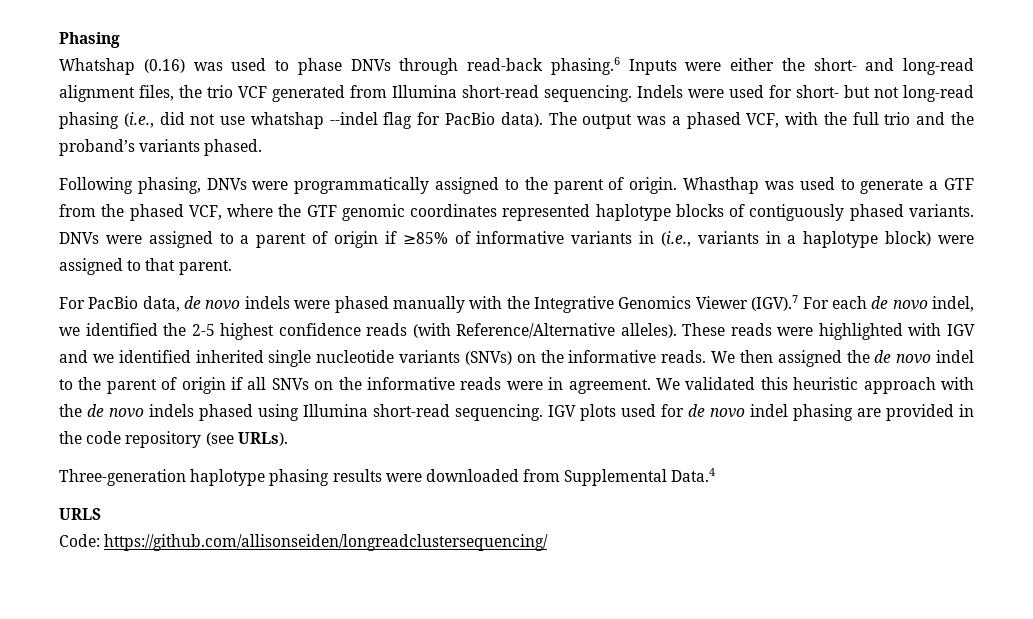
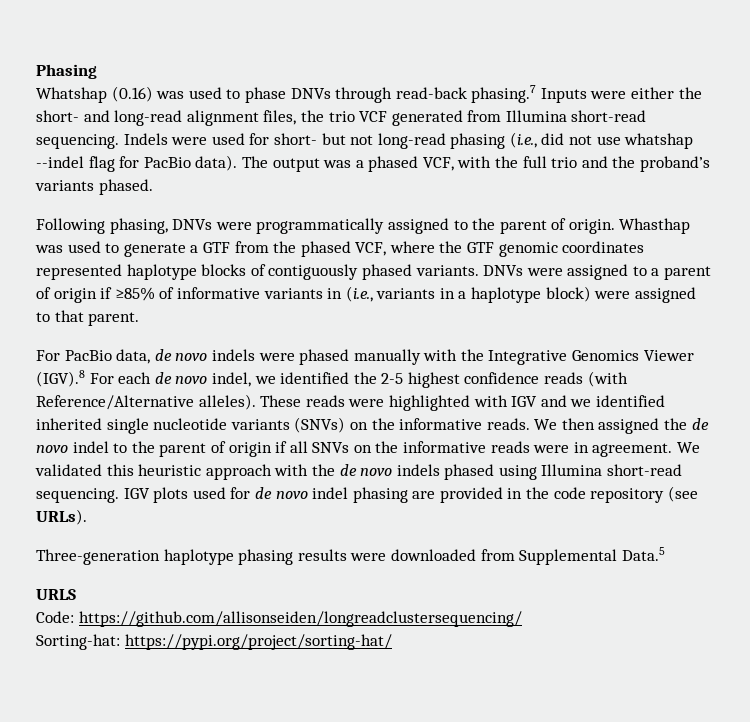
[550,57,620,75] phasing.6 -> [471,85,537,103] phasing.7
[751,295,799,311] (IGV).7 -> [36,370,85,387] (IGV).8
[671,468,716,482] Data.4 -> [621,547,665,561] Data.5
(549, 542) none -> [36,634,392,650] // Sorting-hat: https://pypi.org/project/sorting-hat/

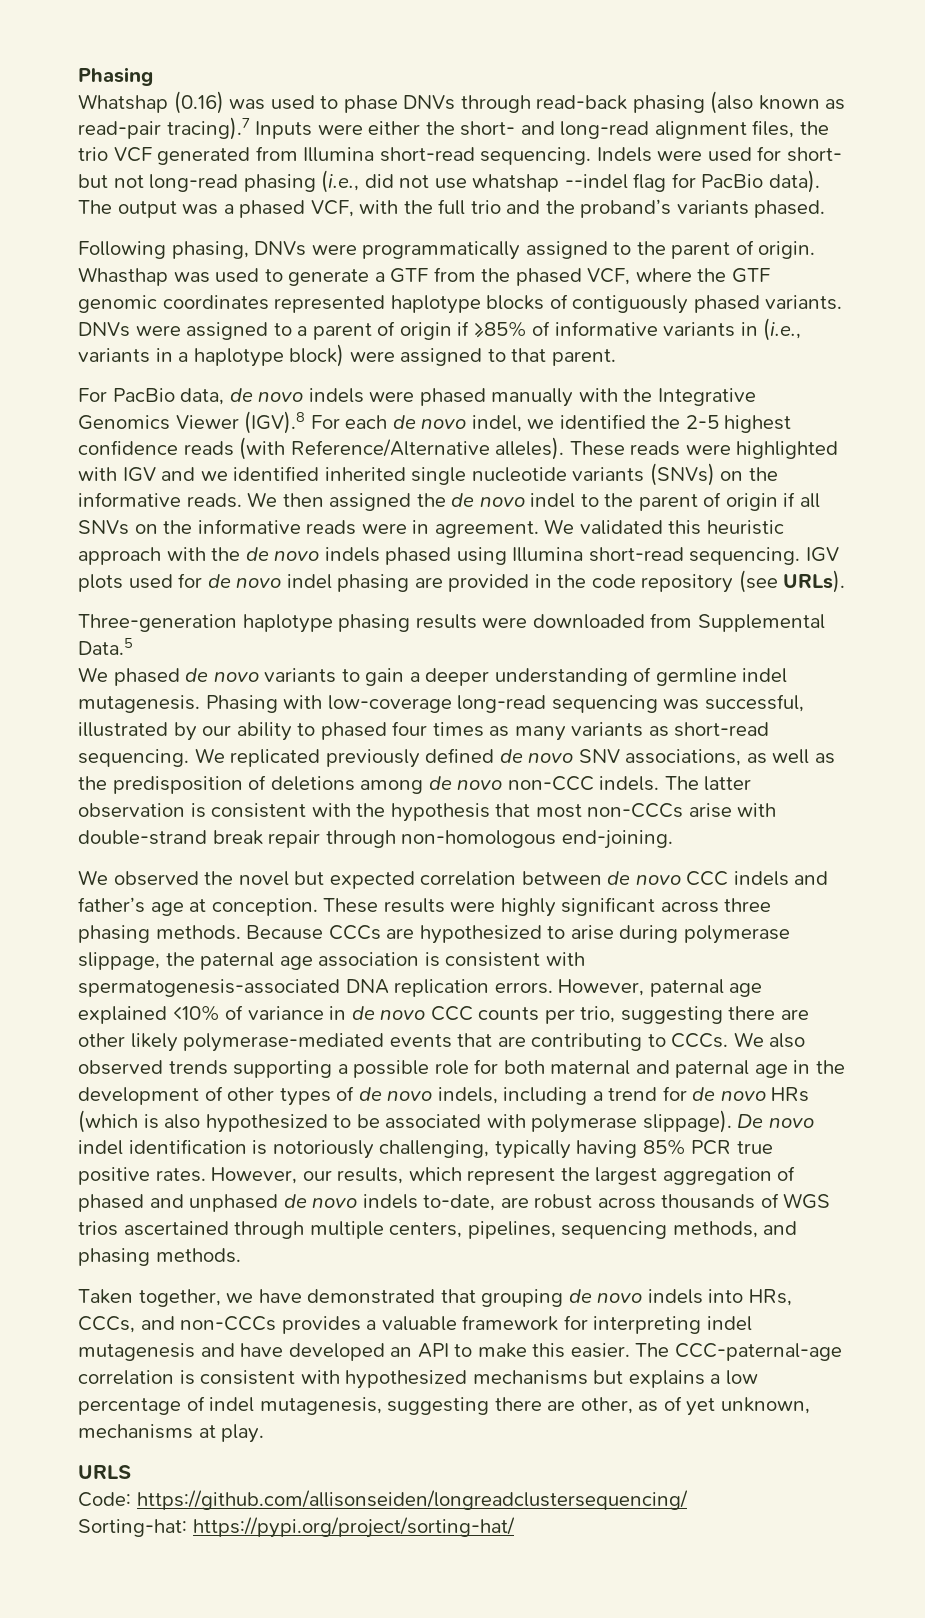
[471,85,537,103] phasing.7 -> [632,91,846,114] [78,117,250,140] phasing (also known as read-pair tracing).7
(665, 554) none -> [78,667,788,686] [78,694,804,713] [78,721,770,741] [78,748,835,768] [78,775,752,794] [78,803,777,822] [78,830,673,849] [78,870,829,889] [78,897,772,917] [78,925,790,944] [78,952,585,970] [78,979,763,997] [78,1005,809,1024] [78,1032,806,1052] [78,1059,845,1078] [78,1086,810,1106] [78,1110,814,1133] [78,1139,773,1159] [78,1166,796,1185] [78,1193,831,1212] [78,1221,798,1239] [78,1248,241,1266] [78,1289,792,1307] [78,1315,752,1334] [78,1343,842,1361] [78,1370,758,1389] [78,1396,810,1416] [78,1424,265,1443] // We phased de novo variants to gain a deeper understanding of germline indel mutagenesis. Phasing with low-coverage long-read sequencing was successful, illustrated by our ability to phased four times as many variants as short-read sequencing. We replicated previously defined de novo SNV associations, as well as the predisposition of deletions among de novo non-CCC indels. The latter observation is consistent with the hypothesis that most non-CCCs arise with double-strand break repair through non-homologous end-joining. // We observed the novel but expected correlation between de novo CCC indels and father’s age at conception. These results were highly significant across three phasing methods. Because CCCs are hypothesized to arise during polymerase slippage, the paternal age association is consistent with spermatogenesis-associated DNA replication errors. However, paternal age explained <10% of variance in de novo CCC counts per trio, suggesting there are other likely polymerase-mediated events that are contributing to CCCs. We also observed trends supporting a possible role for both maternal and paternal age in the development of other types of de novo indels, including a trend for de novo HRs (which is also hypothesized to be associated with polymerase slippage). De novo indel identification is notoriously challenging, typically having 85% PCR true positive rates. However, our results, which represent the largest aggregation of phased and unphased de novo indels to-date, are robust across thousands of WGS trios ascertained through multiple centers, pipelines, sequencing methods, and phasing methods. // Taken together, we have demonstrated that grouping de novo indels into HRs, CCCs, and non-CCCs provides a valuable framework for interpreting indel mutagenesis and have developed an API to make this easier. The CCC-paternal-age correlation is consistent with hypothesized mechanisms but explains a low percentage of indel mutagenesis, suggesting there are other, as of yet unknown, mechanisms at play.

